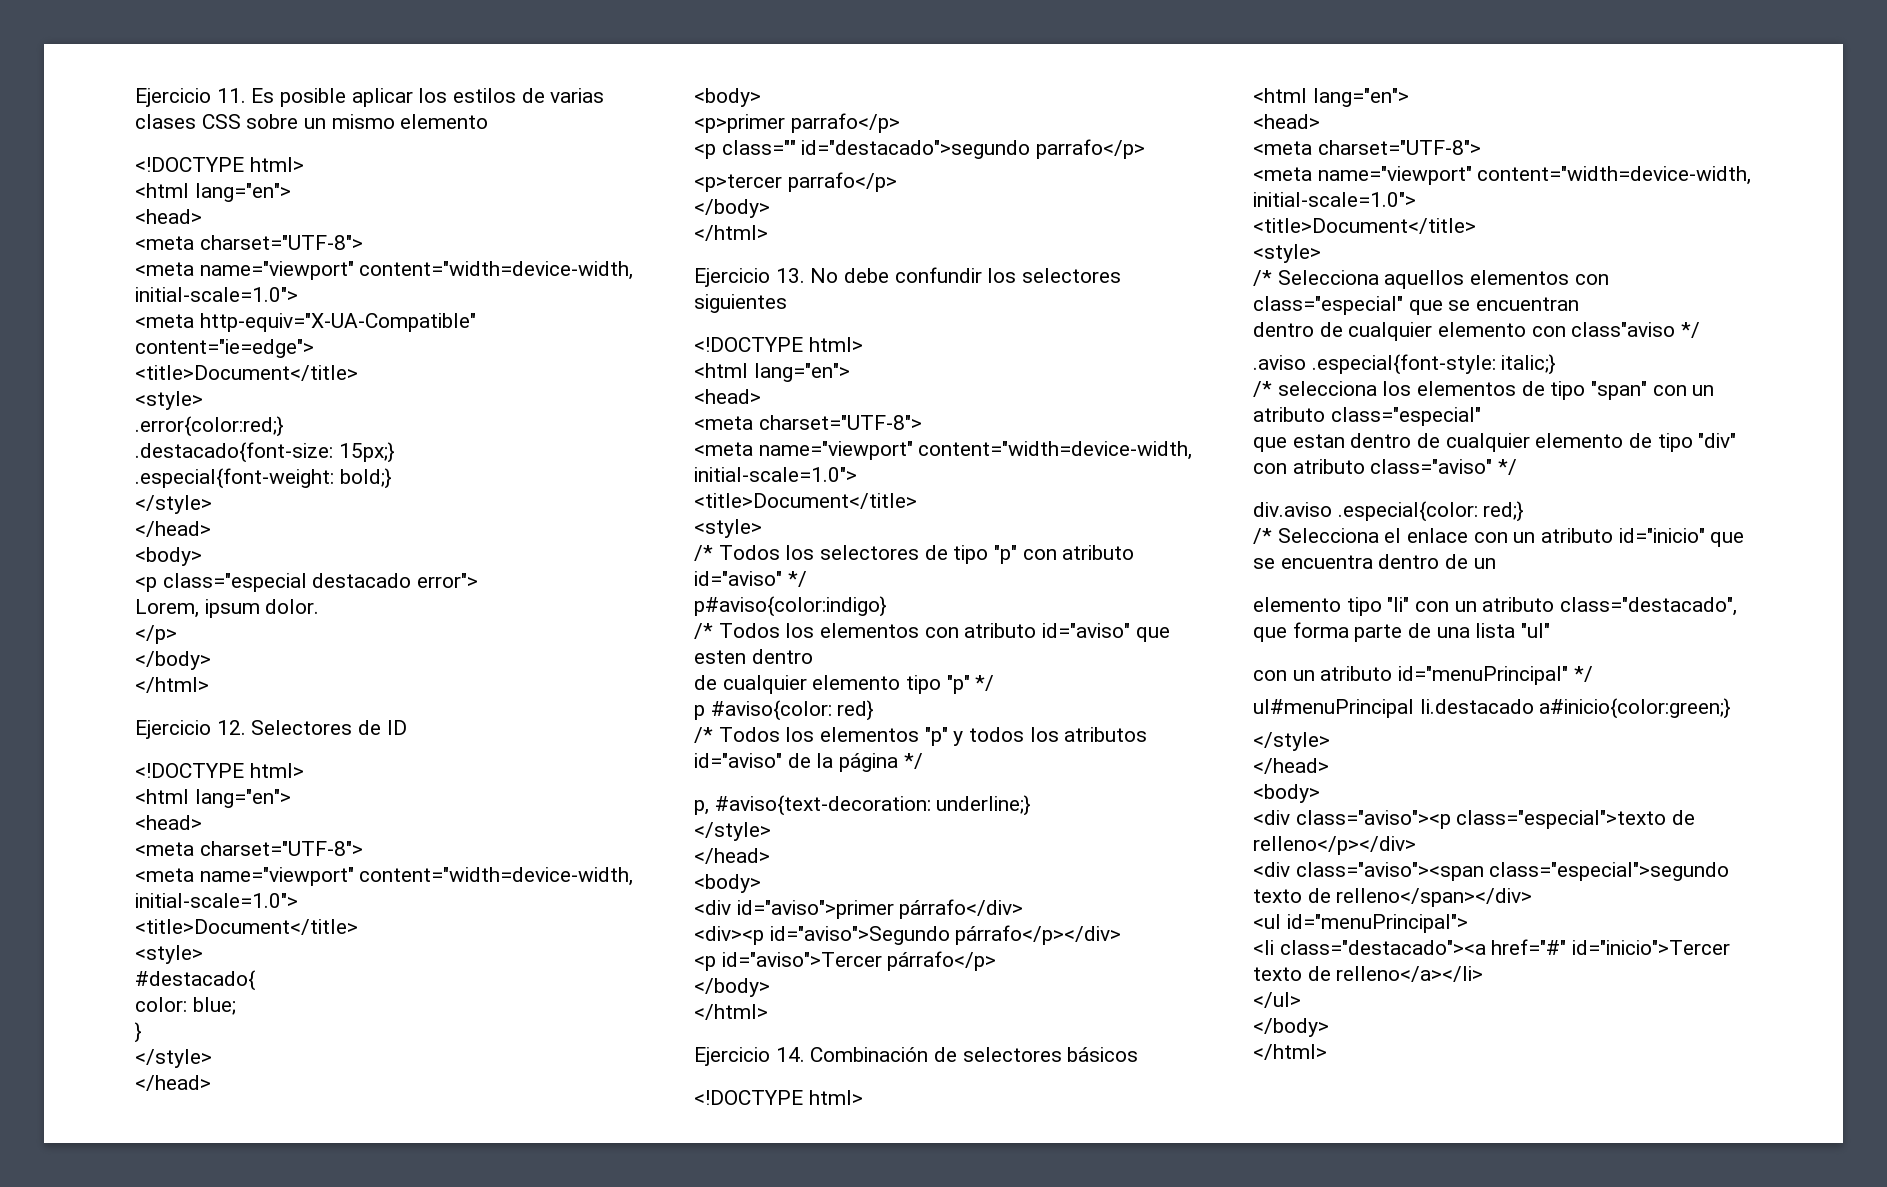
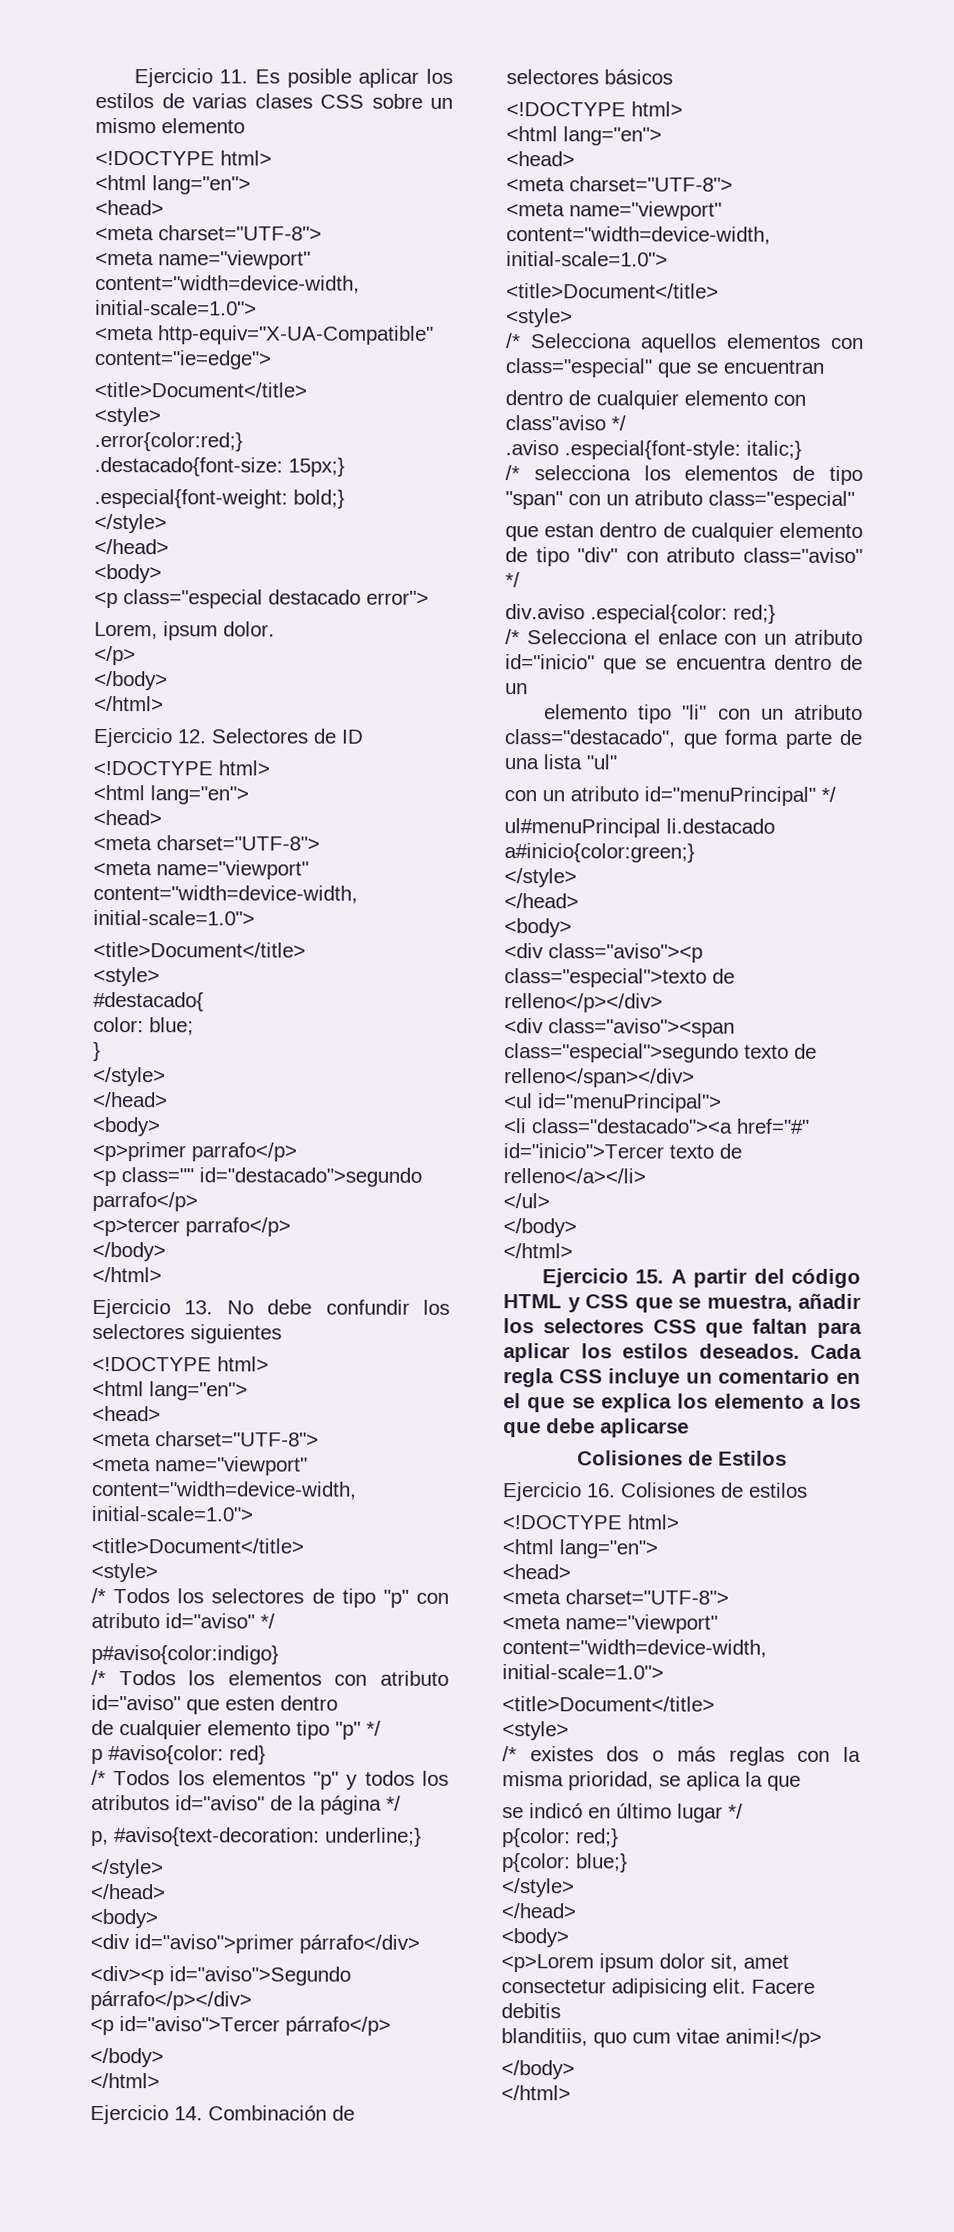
(1327, 1052) none -> [541,1268,861,1289] [503,1293,861,1313] [503,1318,862,1339] [503,1343,862,1363] [503,1368,861,1388] [503,1393,861,1413] [503,1418,689,1438] [577,1450,787,1466] [502,1482,808,1502] [502,1514,679,1530] [502,1539,658,1559] [502,1564,571,1580] [502,1589,729,1605] [502,1614,718,1634] [502,1639,767,1658] [502,1664,664,1680] [502,1696,715,1712] [502,1721,569,1741] [502,1746,861,1766] [502,1771,801,1791] [502,1803,743,1823] [502,1828,619,1848] [502,1853,628,1873] [501,1878,575,1898] [501,1903,576,1919] [501,1928,569,1948] [501,1953,789,1973] [501,1978,815,1998] [501,2003,561,2019] [501,2028,822,2048] [501,2060,575,2080] [501,2085,571,2101] // Ejercicio 15. A partir del código HTML y CSS que se muestra, añadir los selectores CSS que faltan para aplicar los estilos deseados. Cada regla CSS incluye un comentario en el que se explica los elemento a los que debe aplicarse // Colisiones de Estilos // Ejercicio 16. Colisiones de estilos // <!DOCTYPE html> // <html lang="en"> // <head> // <meta charset="UTF-8"> // <meta name="viewport" content="width=device-width, initial-scale=1.0"> // <title>Document</title> // <style> // /* existes dos o más reglas con la misma prioridad, se aplica la que // se indicó en último lugar */ // p{color: red;} // p{color: blue;} // </style> // </head> // <body> // <p>Lorem ipsum dolor sit, amet consectetur adipisicing elit. Facere debitis // blanditiis, quo cum vitae animi!</p> // </body> // </html>

